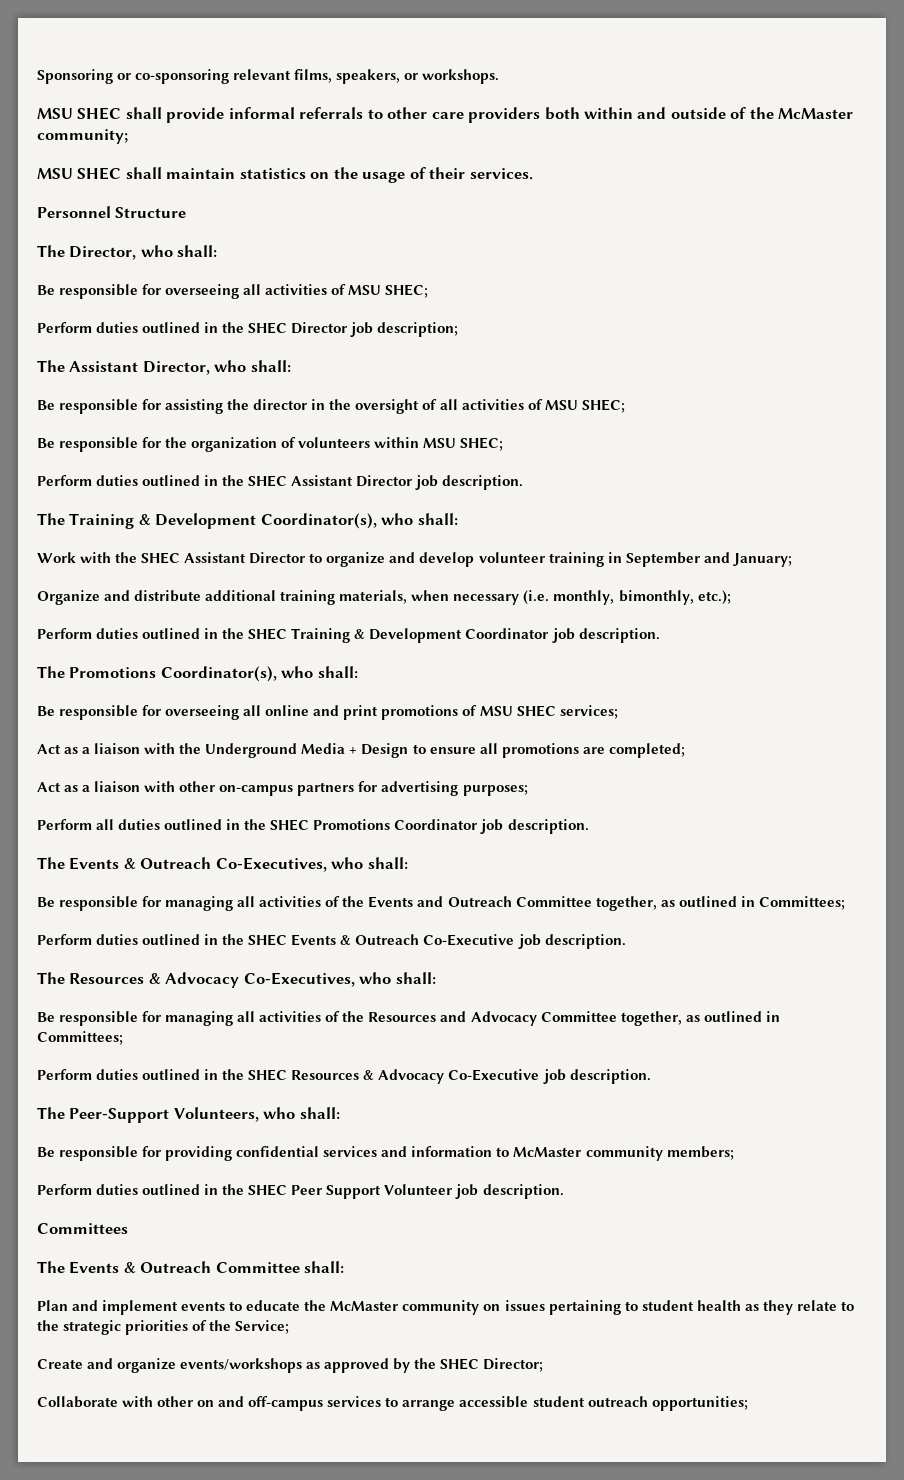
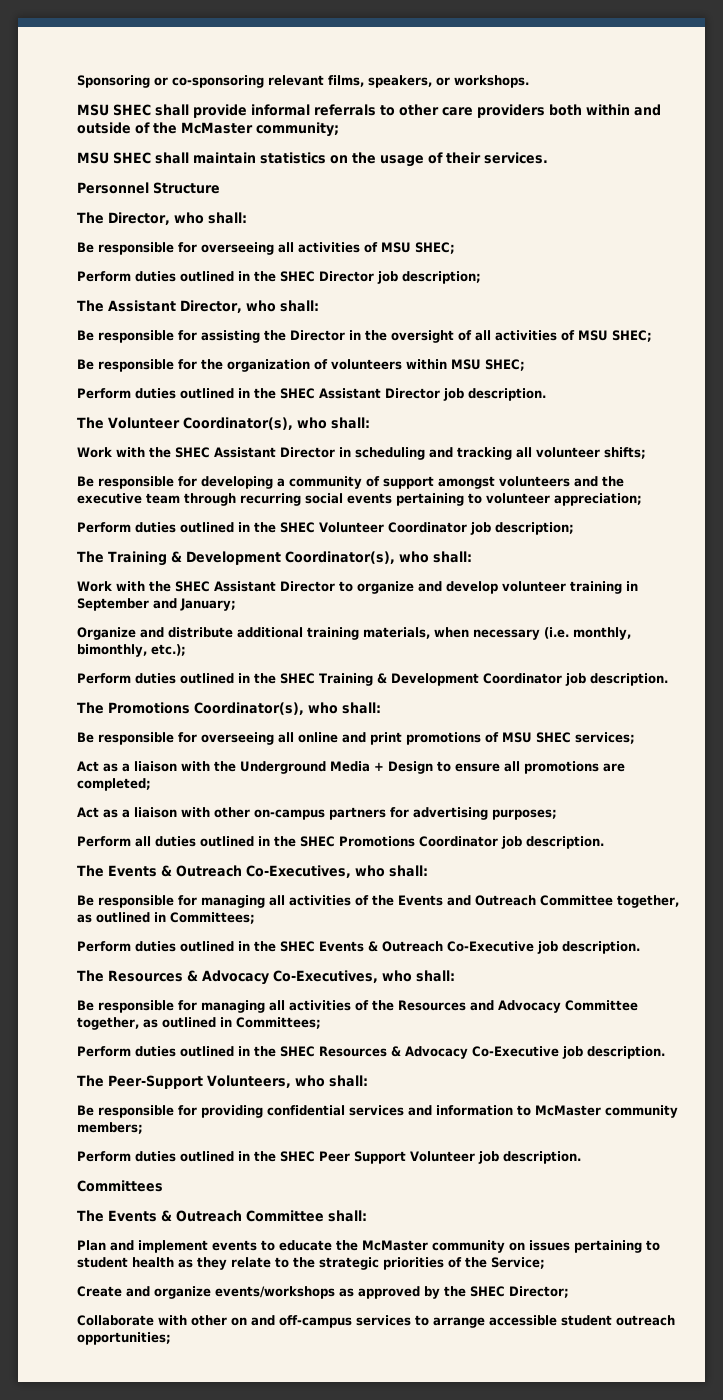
[253,399,308,410] director -> [290,330,345,341] Director
(524, 482) none -> [77,417,370,430] [77,447,646,460] [77,476,624,489] [77,493,642,506] [77,522,574,535] // The Volunteer Coordinator(s), who shall: // Work with the SHEC Assistant Director in scheduling and tracking all volunteer shifts; // Be responsible for developing a community of support amongst volunteers and the executive team through recurring social events pertaining to volunteer appreciation; // Perform duties outlined in the SHEC Volunteer Coordinator job description;

